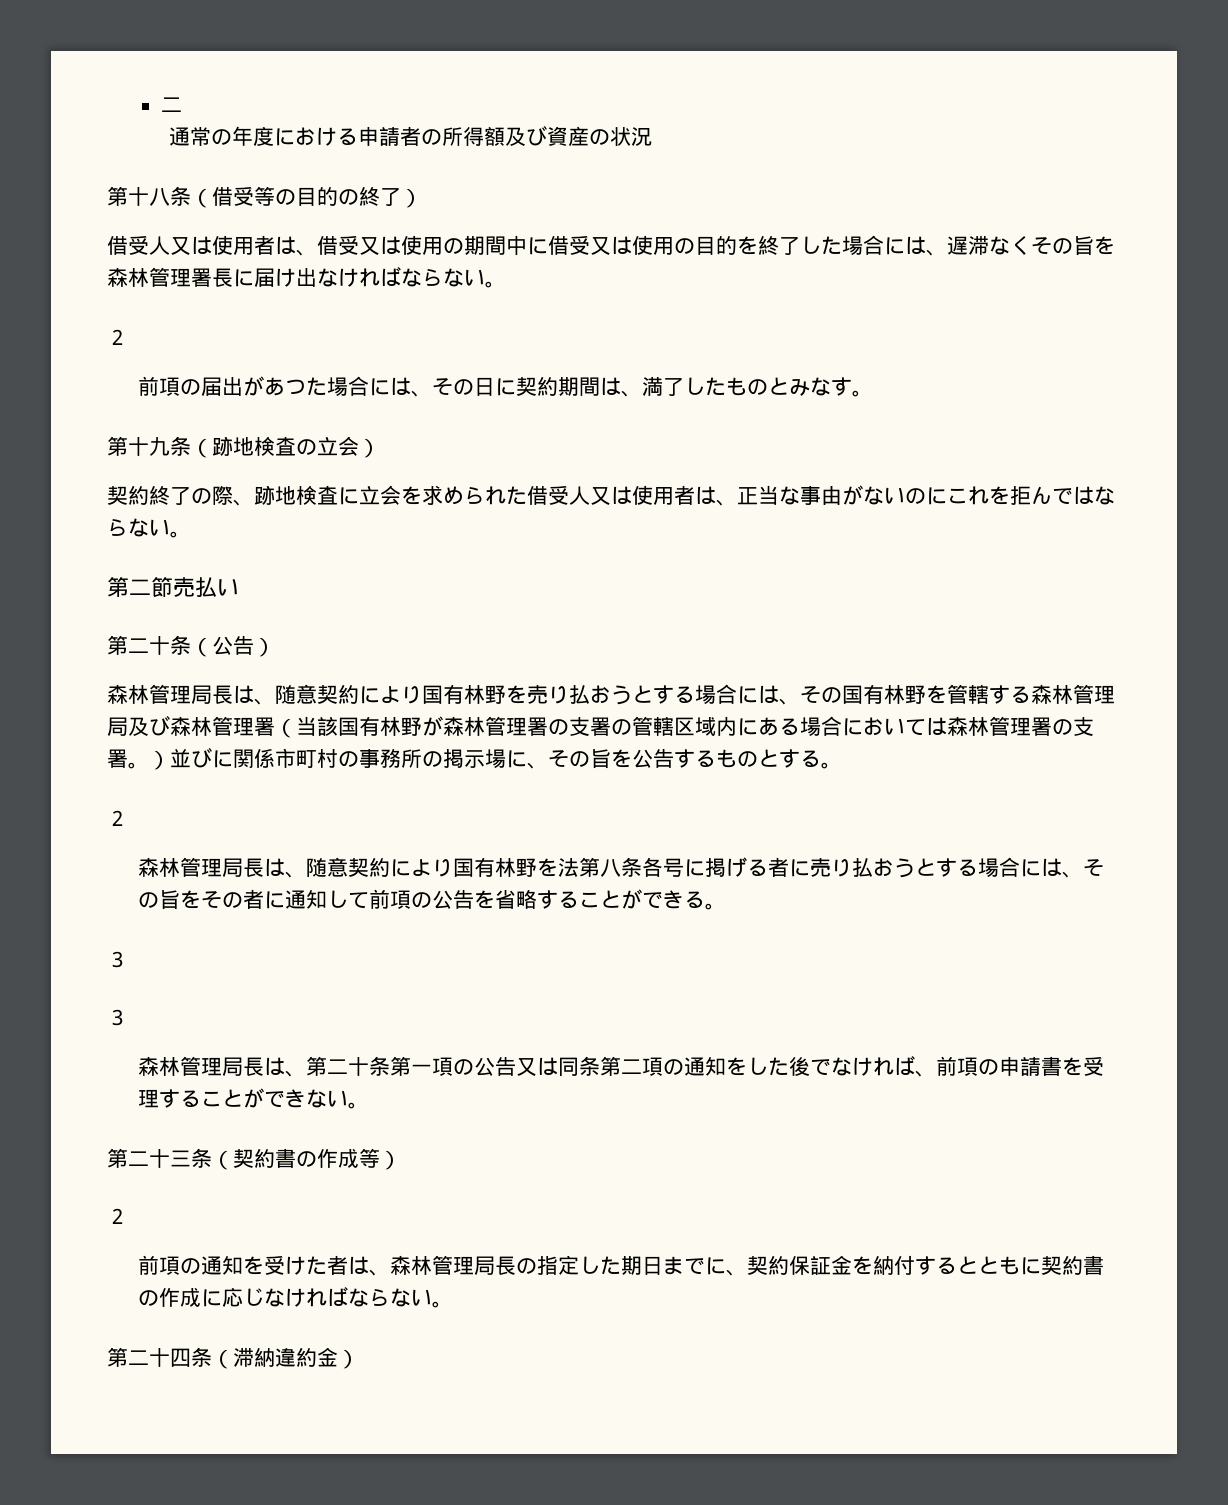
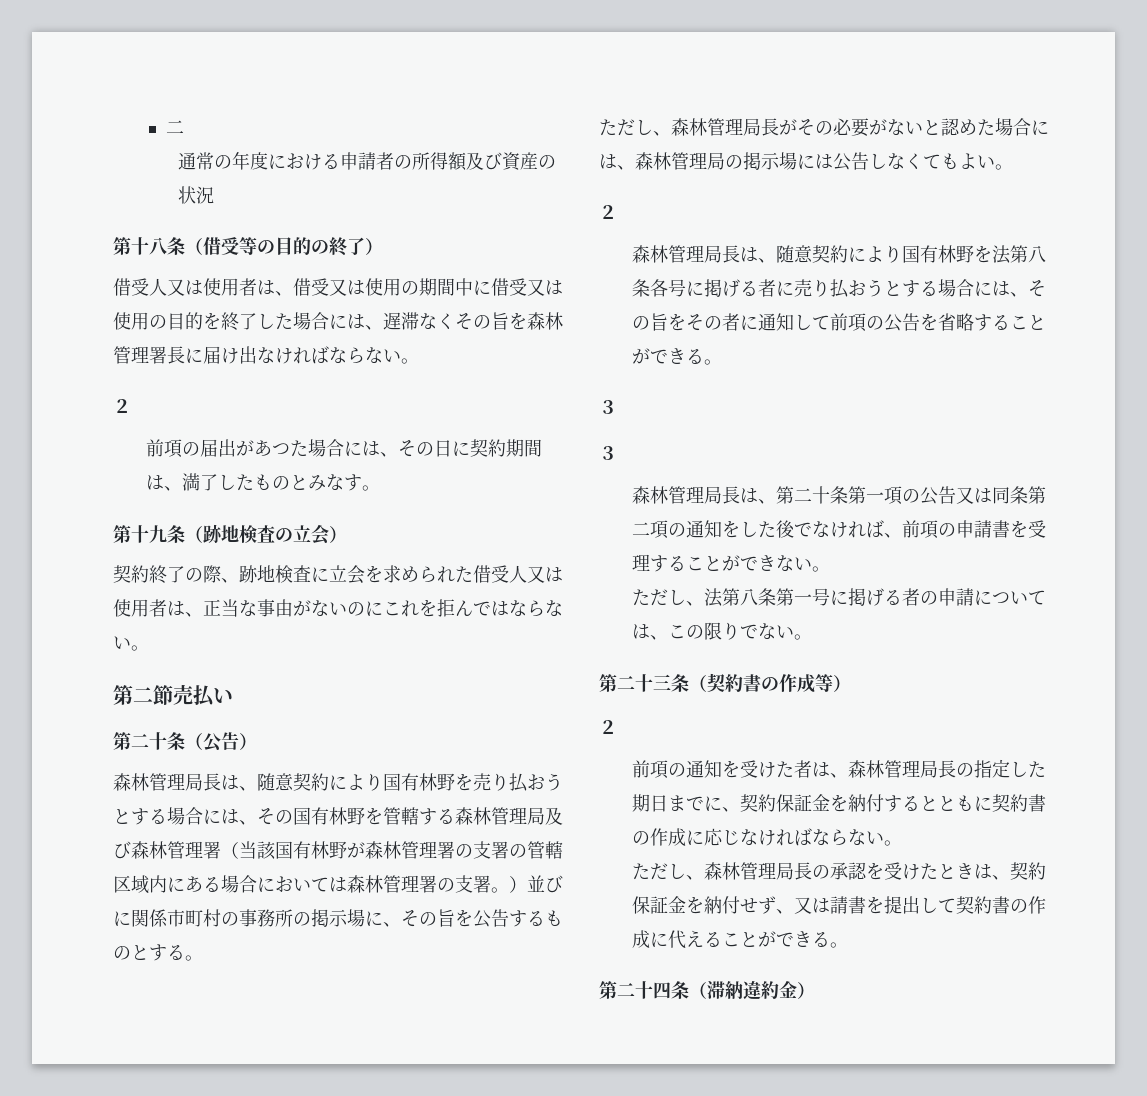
(842, 765) none -> [599,118,1049,137] [599,152,1013,171] // ただし、森林管理局長がその必要がないと認めた場合には、森林管理局の掲示場には公告しなくてもよい。
(369, 1105) none -> [631,588,1046,607] [631,622,812,640] // ただし、法第八条第一号に掲げる者の申請については、この限りでない。
(453, 1304) none -> [631,862,1046,880] [631,896,1046,914] [631,930,848,949] // ただし、森林管理局長の承認を受けたときは、契約保証金を納付せず、又は請書を提出して契約書の作成に代えることができる。

